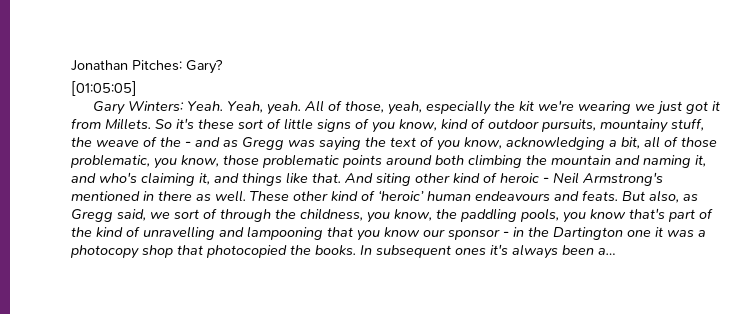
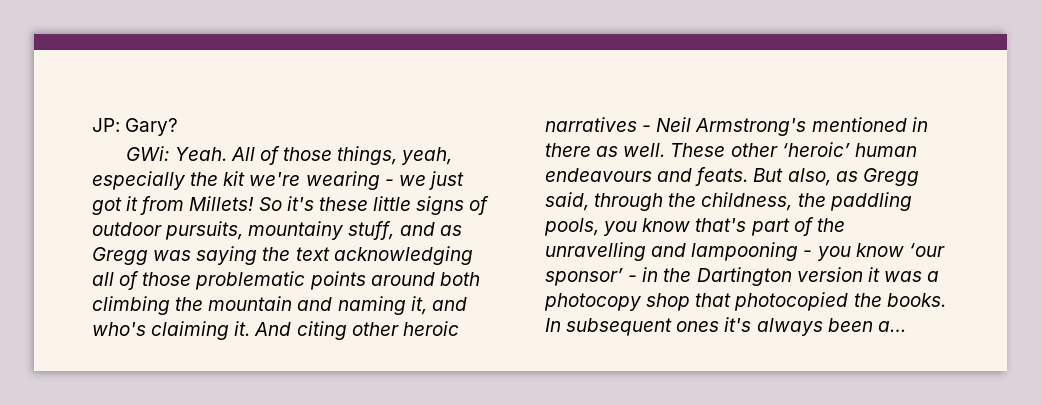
[71,60,182,71] Jonathan Pitches: -> [92,118,120,132] JP:
[71,81,137,96] [92,100,384,115] [01:05:05] // Gary Winters: Yeah. Yeah, yeah. All of those, -> [126,146,398,165] GWi: Yeah. All of those things,
(631, 107) none -> [384,179,394,186] -
[105,118,151,130] Millets. -> [189,196,255,211] Millets!
[238,118,281,129] sort of -> (368, 204) none
[372,118,704,133] [71,136,191,147] you know, kind of outdoor pursuits, mountainy stuff, the weave of the - -> [92,221,395,240] outdoor pursuits, mountainy stuff,
[420,136,717,151] [70,154,219,169] of you know, acknowledging a bit, all of those problematic, you know, -> [333,246,473,265] [92,271,140,290] acknowledging all of
[199,172,540,186] it, and things like that. And siting other kind of heroic -> [234,321,459,340] [545,117,637,132] it. And citing other heroic narratives
[331,190,375,201] kind of -> (778, 150) none
[150,208,217,219] we sort of -> (589, 201) none
[367,209,432,223] you know, -> (793, 201) none
[96,226,140,237] kind of -> (845, 225) none
[327,227,500,241] that you know our sponsor -> [803,243,945,261] [545,268,623,286] - you know ‘our sponsor’
[627,229,651,237] one -> [796,267,863,282] version

